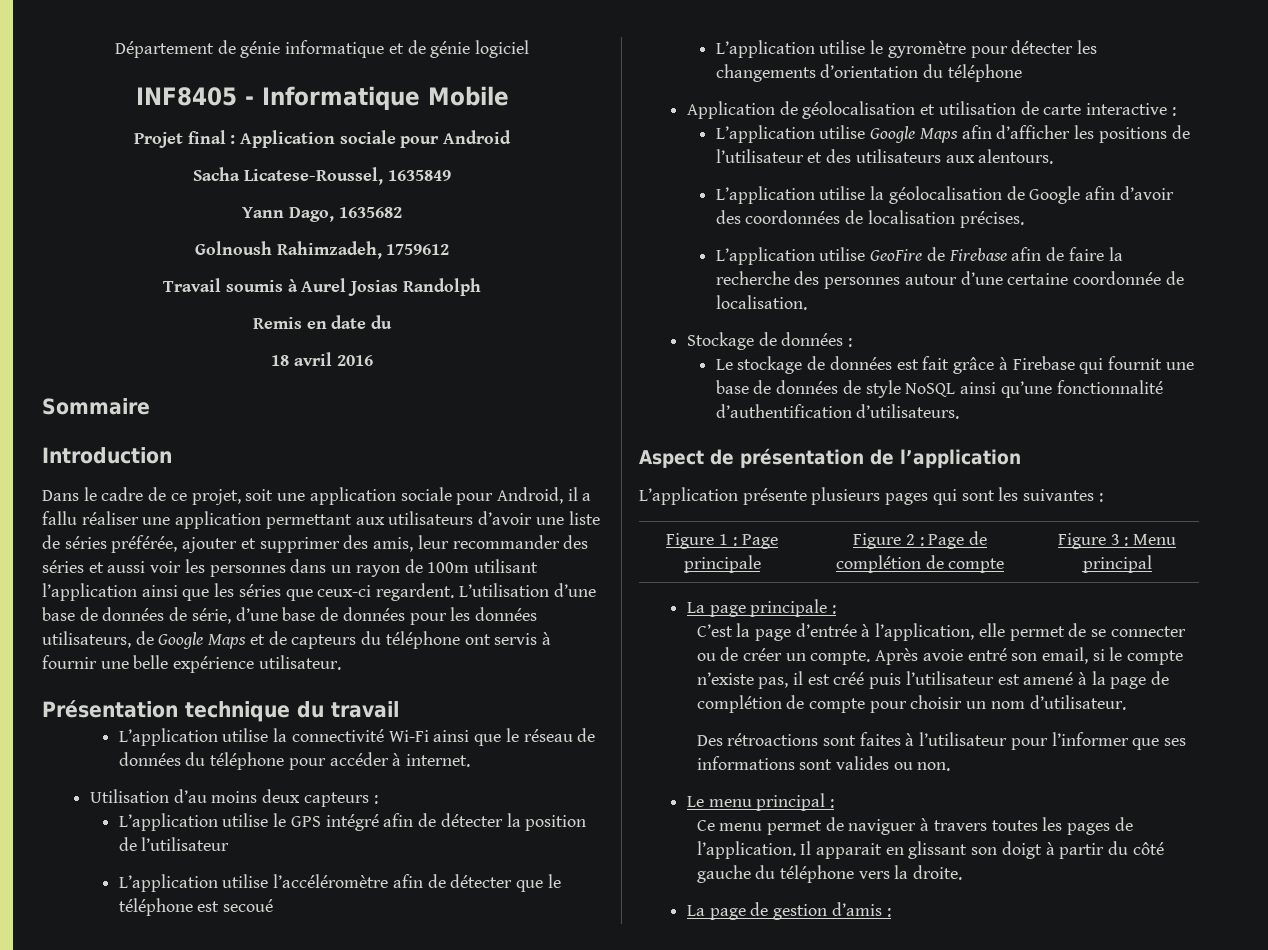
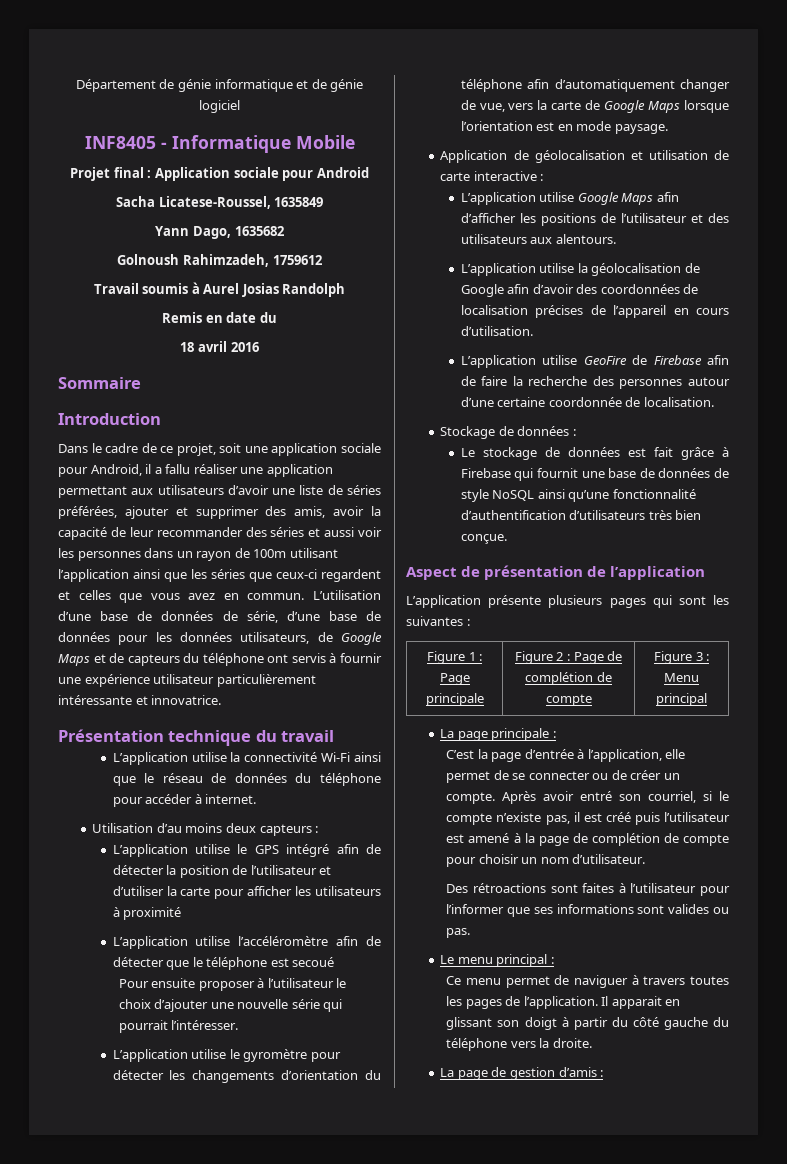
[111,535,178,553] préférée, -> [58,506,117,519] préférées,
(414, 544) none -> [333,506,381,516] [58,527,126,540] avoir la capacité de
[376,583,455,601] regardent. -> [321,569,381,582] [58,590,305,603] regardent et celles que vous avez en commun.
[133,655,341,673] belle expérience utilisateur. -> [84,674,316,687] [58,695,222,705] expérience utilisateur particulièrement intéressante et innovatrice.
(230, 844) none -> [319,866,332,875] [112,886,381,899] [112,907,182,920] et d’utiliser la carte pour afficher les utilisateurs à proximité
(274, 905) none -> [118,978,347,991] [118,999,343,1012] [118,1020,239,1033] // Pour ensuite proposer à l’utilisateur le choix d’ajouter une nouvelle série qui pourrait l’intéresser.
(1022, 73) none -> [527,79,730,92] [460,100,729,113] [460,121,668,134] afin d’automatiquement changer de vue, vers la carte de Google Maps lorsque l’orientation est en mode paysage.
[959,211,1024,228] précises. -> [535,305,729,318] [460,326,533,336] précises de l’appareil en cours d’utilisation.
[856,404,960,419] d’utilisateurs. -> [569,510,702,520] [460,534,507,544] d’utilisateurs très bien conçue.
[922,649,963,661] avoie -> [543,791,575,801] avoir
[1042,647,1089,664] email, -> [648,791,697,803] courriel,
[917,762,951,771] non. -> [446,928,471,938] pas.

